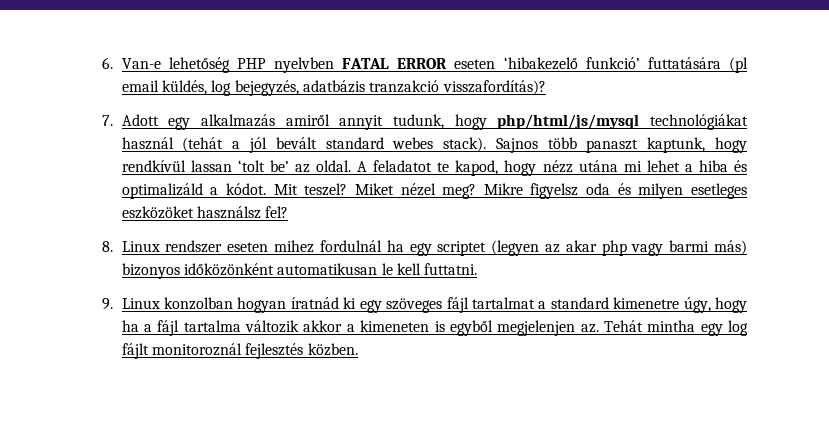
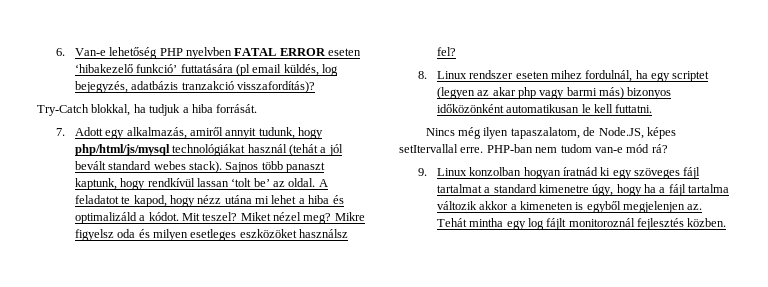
(546, 87) none -> [37,104,258,116] // Try-Catch blokkal, ha tudjuk a hiba forrását.
[200,114,275,127] alkalmazás -> [126,127,187,139] alkalmazás,
[319,240,382,252] fordulnál -> [585,70,633,82] fordulnál,
(478, 269) none -> [425,127,676,139] [399,144,668,153] // Nincs még ilyen tapaszalatom, de Node.JS, képes setItervallal erre. PHP-ban nem tudom van-e mód rá?

